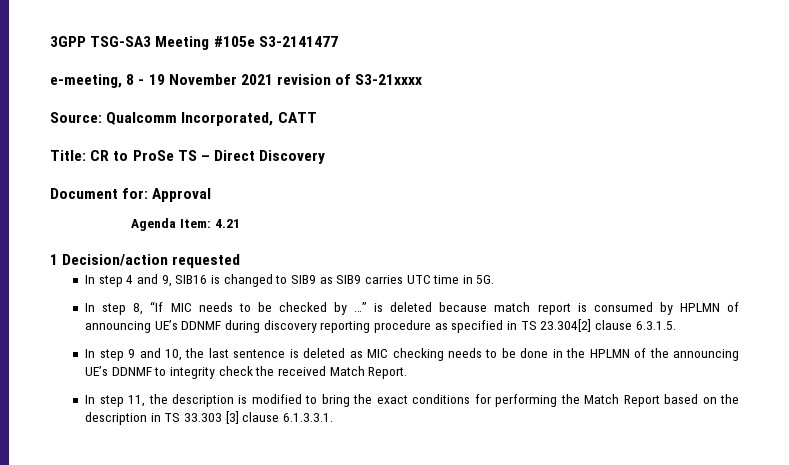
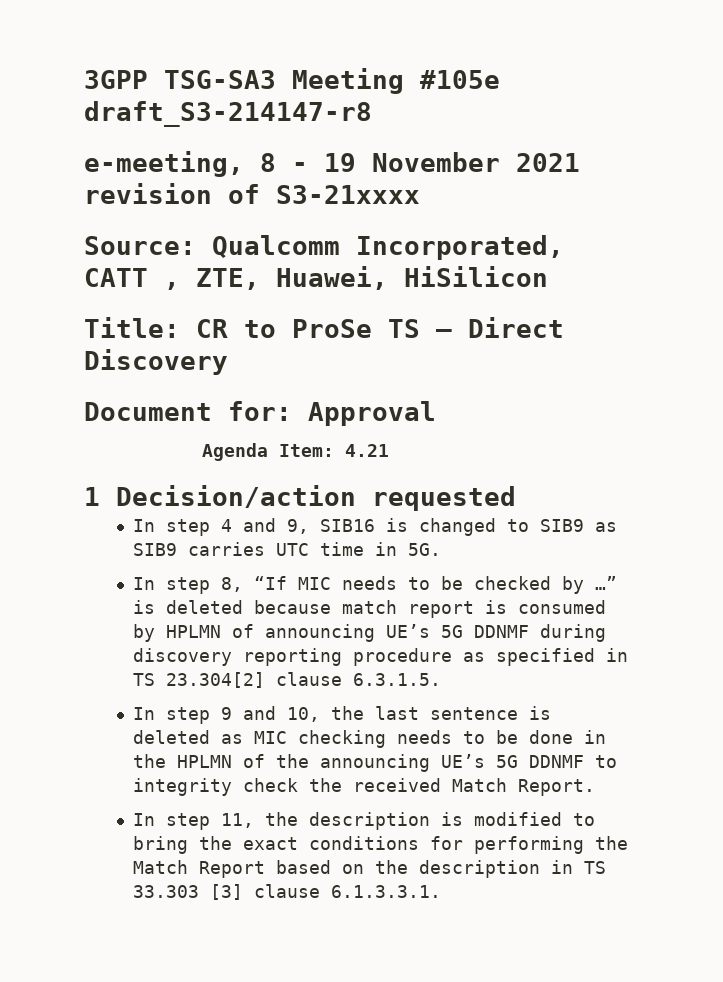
[258,36,338,47] S3-2141477 -> [84,101,372,127] draft_S3-214147-r8
(317, 117) none -> [164,266,548,290] , ZTE, Huawei, HiSilicon
(178, 325) none -> [441,625,464,638] 5G
(109, 371) none -> [496,755,519,768] 5G

